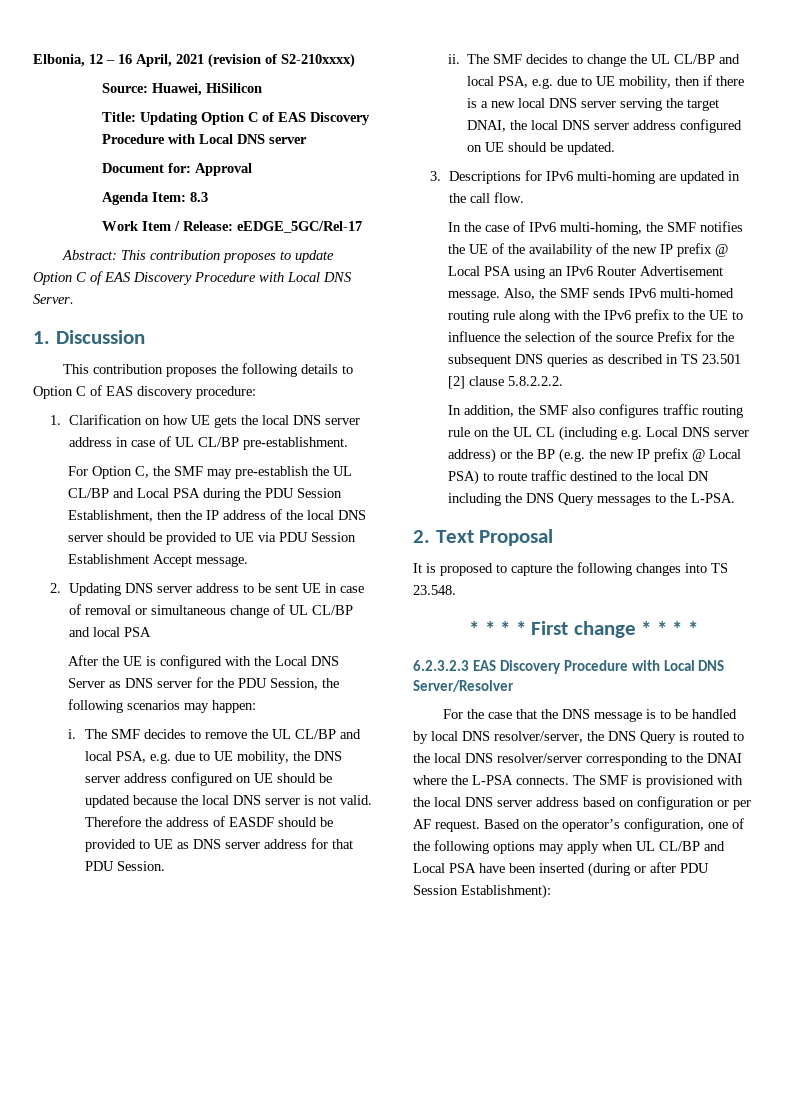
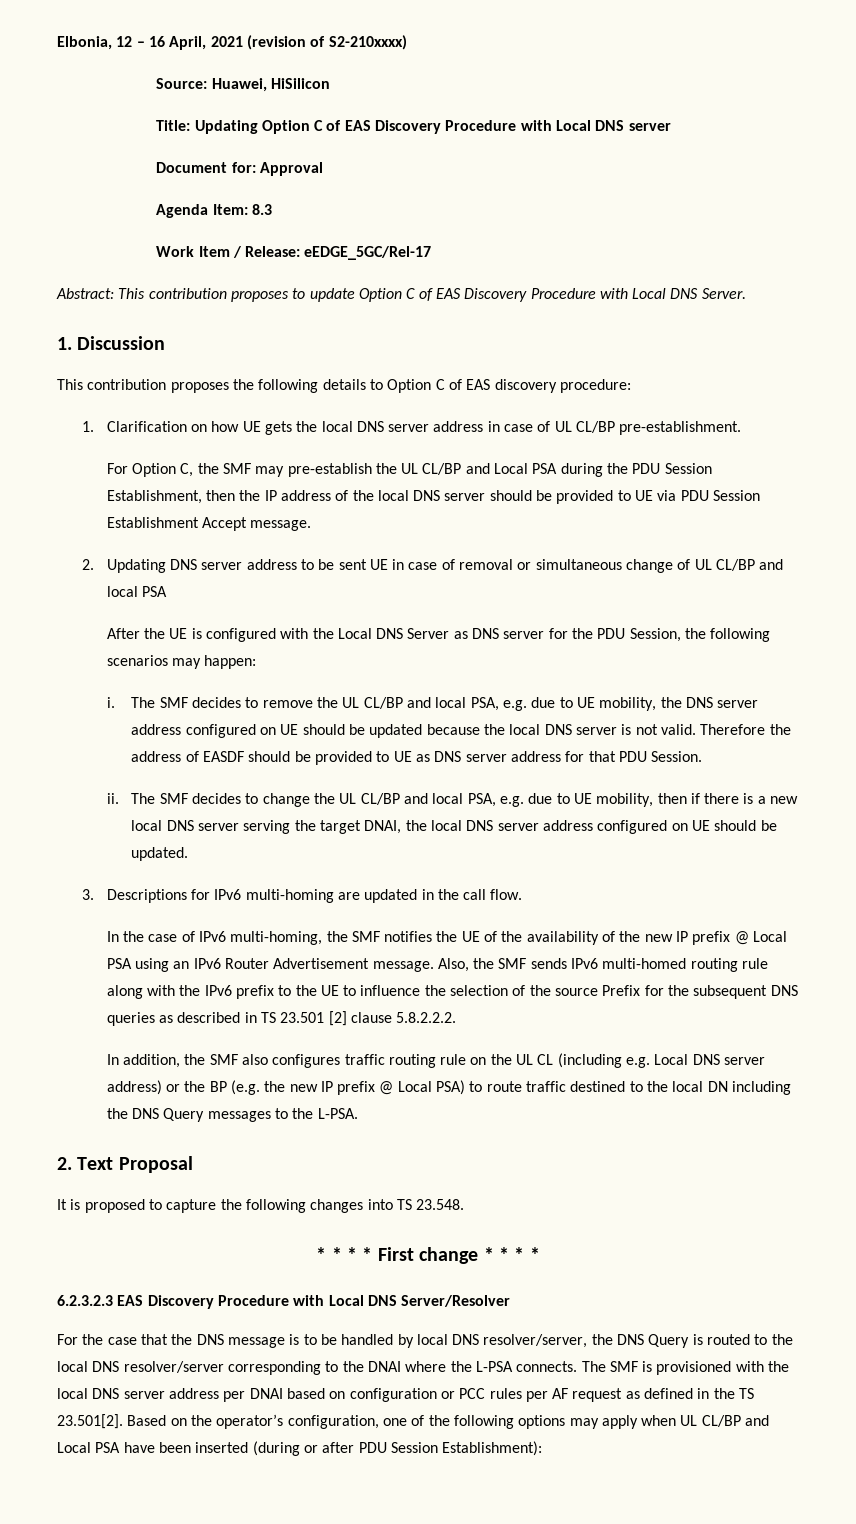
(579, 802) none -> [223,1388,283,1402] per DNAI
[733,800,751,810] [413,819,480,832] per AF request. -> [459,1388,755,1402] [57,1414,123,1429] PCC rules per AF request as defined in the TS 23.501[2].

